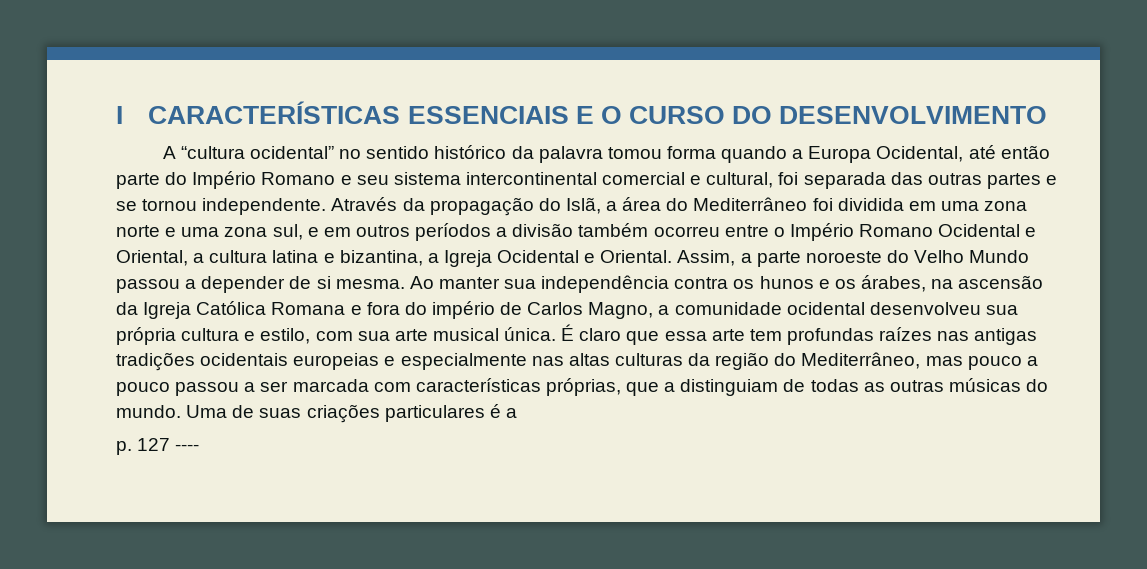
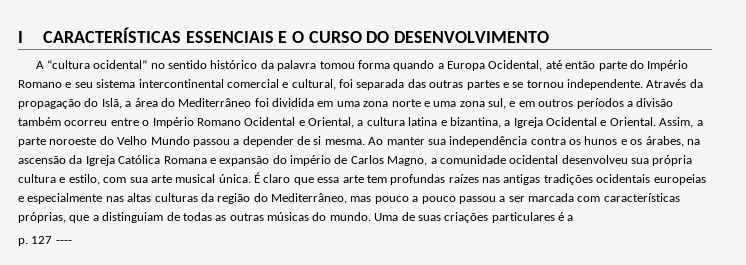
[366,302,400,315] fora -> [219,156,270,166] expansão

